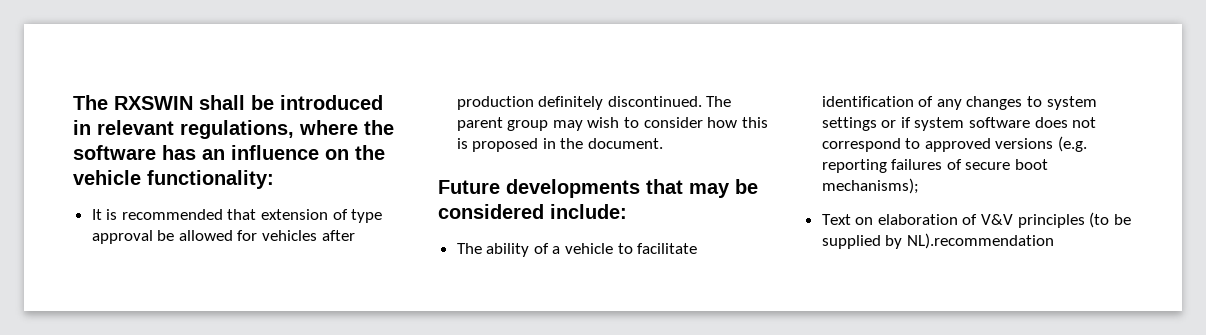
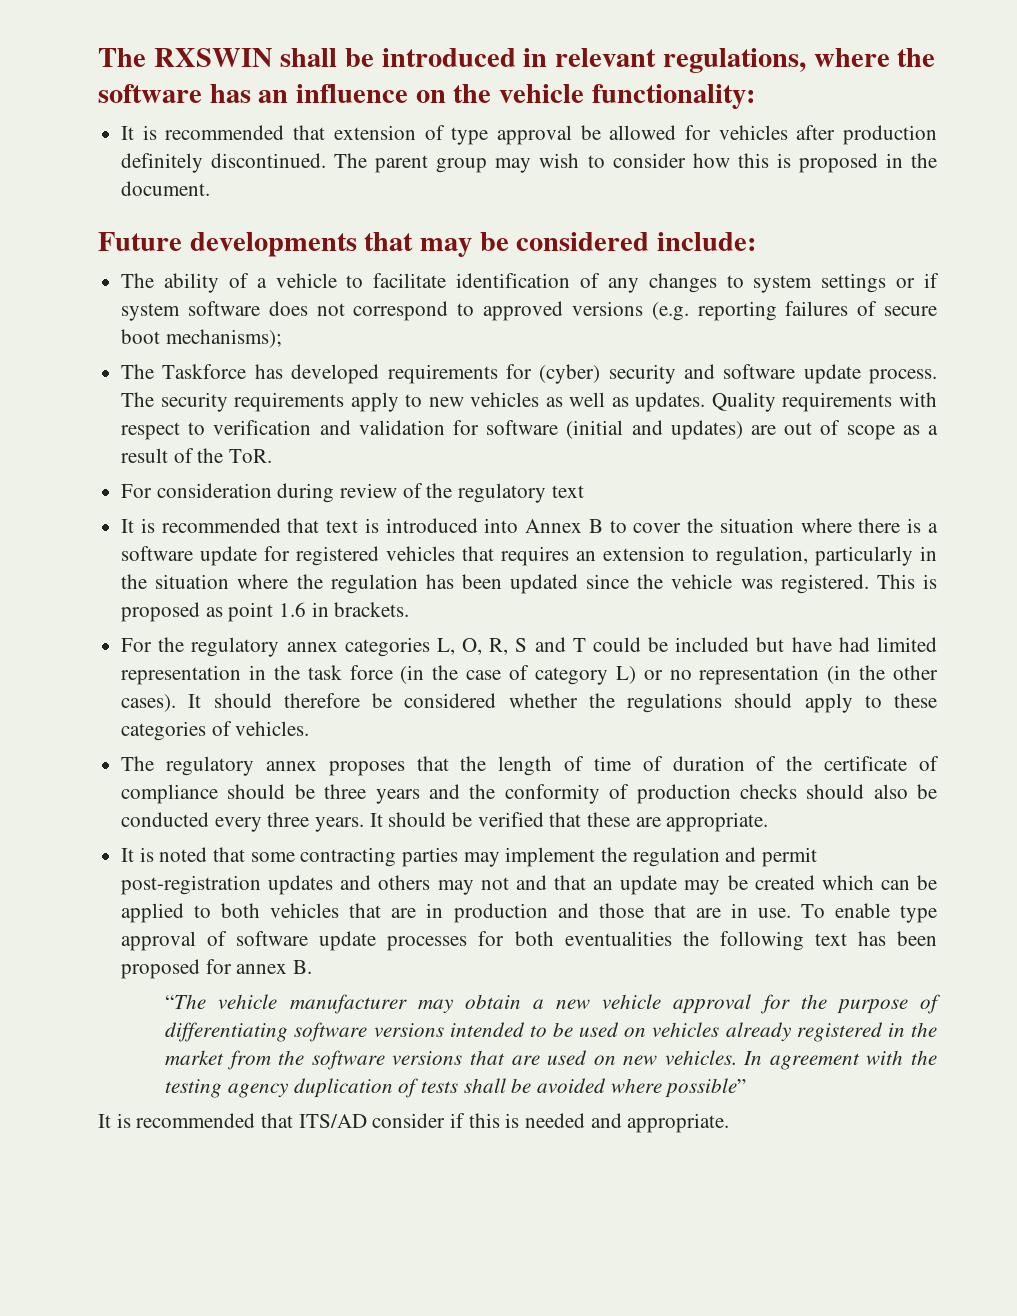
[821,212,1131,228] [821,233,1054,249] Text on elaboration of V&V principles (to be supplied by NL).recommendation -> [121,364,938,384] [121,392,938,412] [121,420,939,440] [121,448,273,463] [121,483,584,503] [121,518,938,533] [121,546,938,566] [121,574,937,594] [121,602,410,622] [121,637,937,657] [121,665,938,685] [121,693,938,713] [121,721,310,741] [121,756,940,776] [121,784,937,804] [121,812,769,832] [121,847,818,867] [121,875,937,895] [121,903,937,923] [121,931,938,951] [121,959,313,979] [165,994,940,1014] [165,1022,937,1042] [165,1050,938,1070] [165,1078,747,1098] [98,1113,730,1133] The Taskforce has developed requirements for (cyber) security and software update process. The security requirements apply to new vehicles as well as updates. Quality requirements with respect to verification and validation for software (initial and updates) are out of scope as a result of the ToR. // For consideration during review of the regulatory text // It is recommended that text is introduced into Annex B to cover the situation where there is a software update for registered vehicles that requires an extension to regulation, particularly in the situation where the regulation has been updated since the vehicle was registered. This is proposed as point 1.6 in brackets. // For the regulatory annex categories L, O, R, S and T could be included but have had limited representation in the task force (in the case of category L) or no representation (in the other cases). It should therefore be considered whether the regulations should apply to these categories of vehicles. // The regulatory annex proposes that the length of time of duration of the certificate of compliance should be three years and the conformity of production checks should also be conducted every three years. It should be verified that these are appropriate. // It is noted that some contracting parties may implement the regulation and permit post-registration updates and others may not and that an update may be created which can be applied to both vehicles that are in production and those that are in use. To enable type approval of software update processes for both eventualities the following text has been proposed for annex B. // “The vehicle manufacturer may obtain a new vehicle approval for the purpose of differentiating software versions intended to be used on vehicles already registered in the market from the software versions that are used on new vehicles. In agreement with the testing agency duplication of tests shall be avoided where possible” // It is recommended that ITS/AD consider if this is needed and appropriate.

